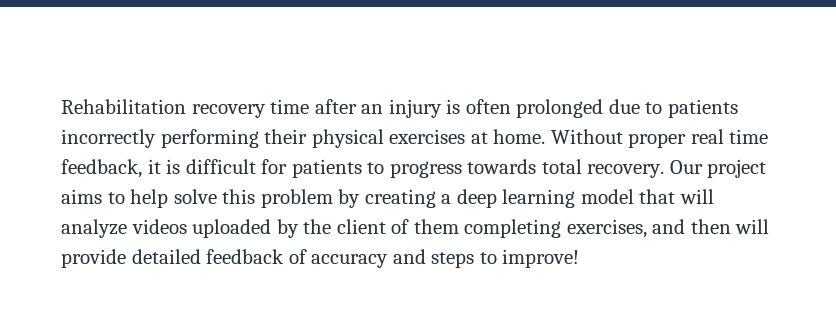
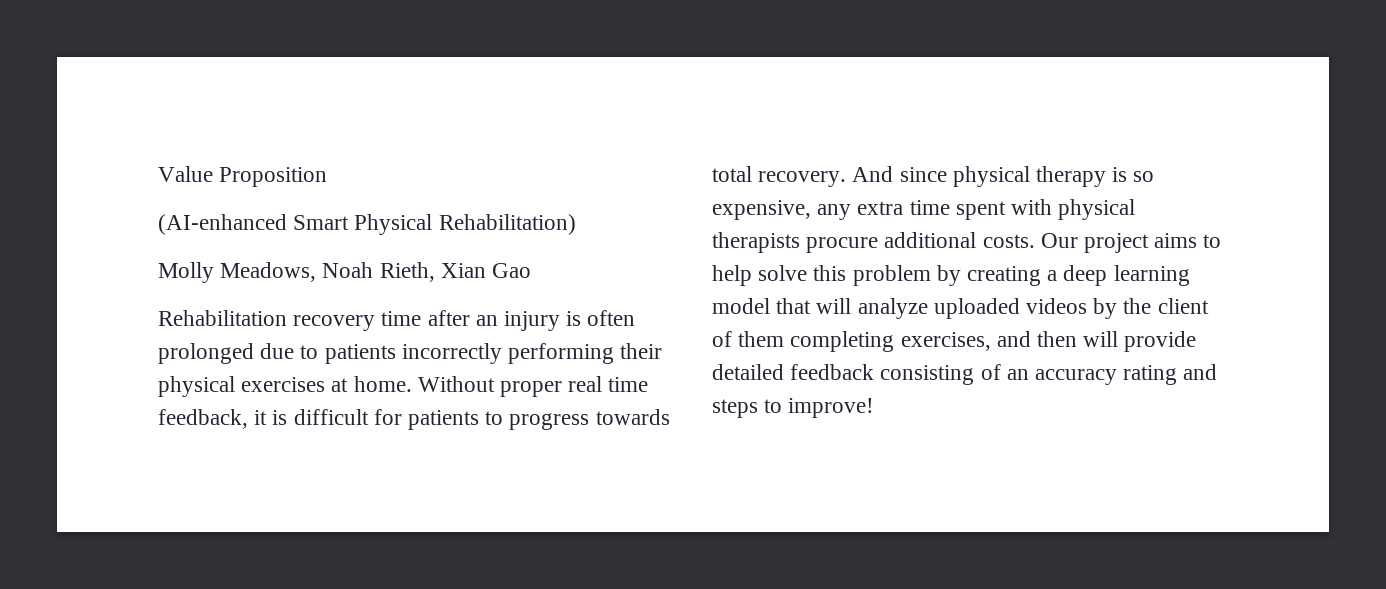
(61, 106) none -> [158,166,328,187] [158,214,576,235] [158,262,532,283] Value Proposition // (AI-enhanced Smart Physical Rehabilitation) // Molly Meadows, Noah Rieth, Xian Gao //
(665, 171) none -> [852,166,1155,187] [712,199,1136,220] [712,232,1035,253] And since physical therapy is so expensive, any extra time spent with physical therapists procure additional costs.
[131,219,272,238] videos uploaded -> [933,298,1088,319] uploaded videos
[288,249,389,268] of accuracy -> [880,364,1178,385] consisting of an accuracy rating

